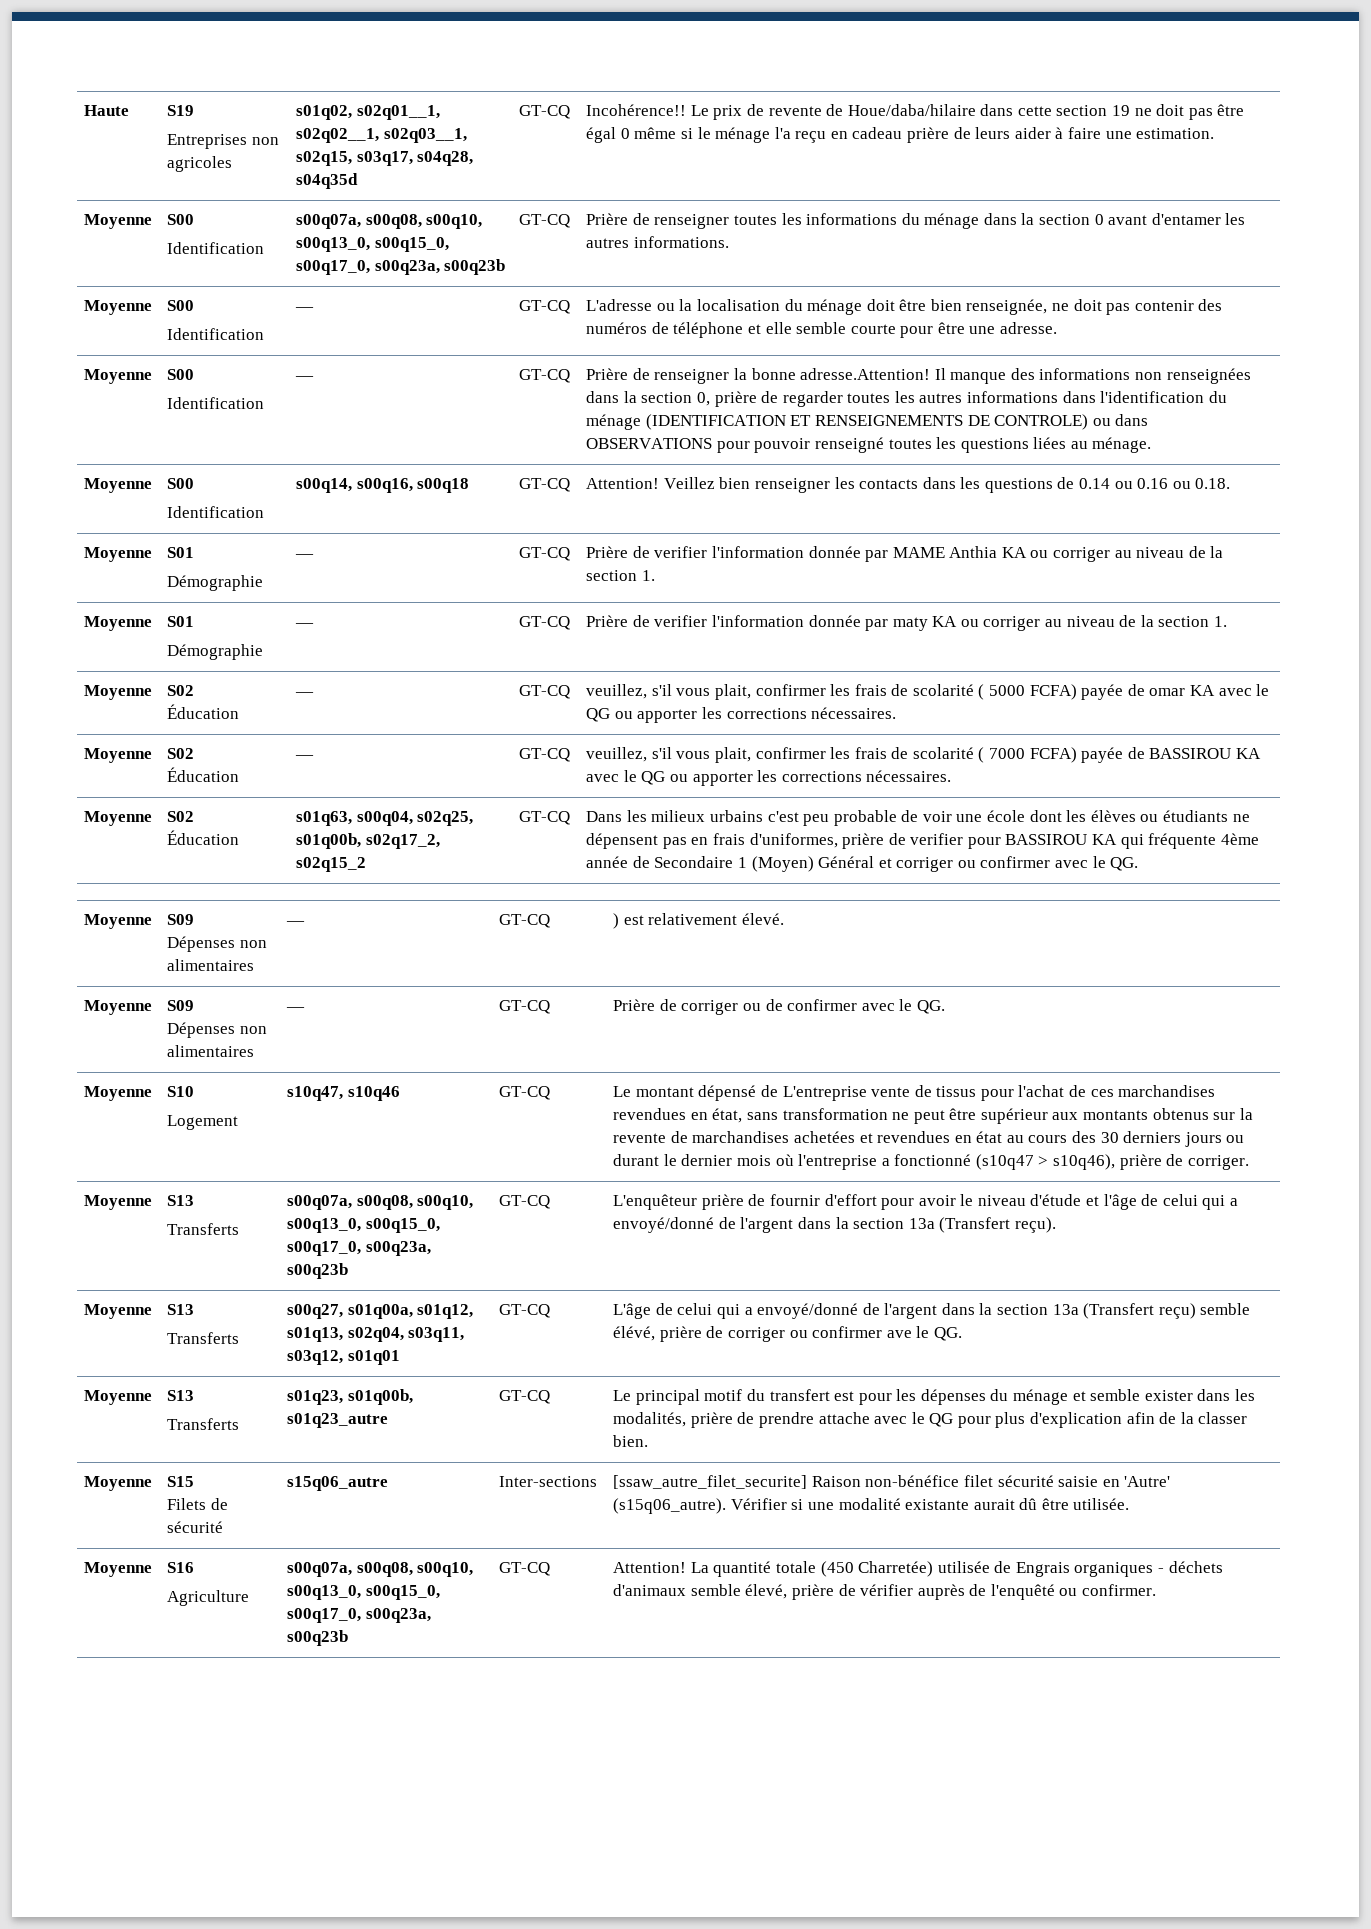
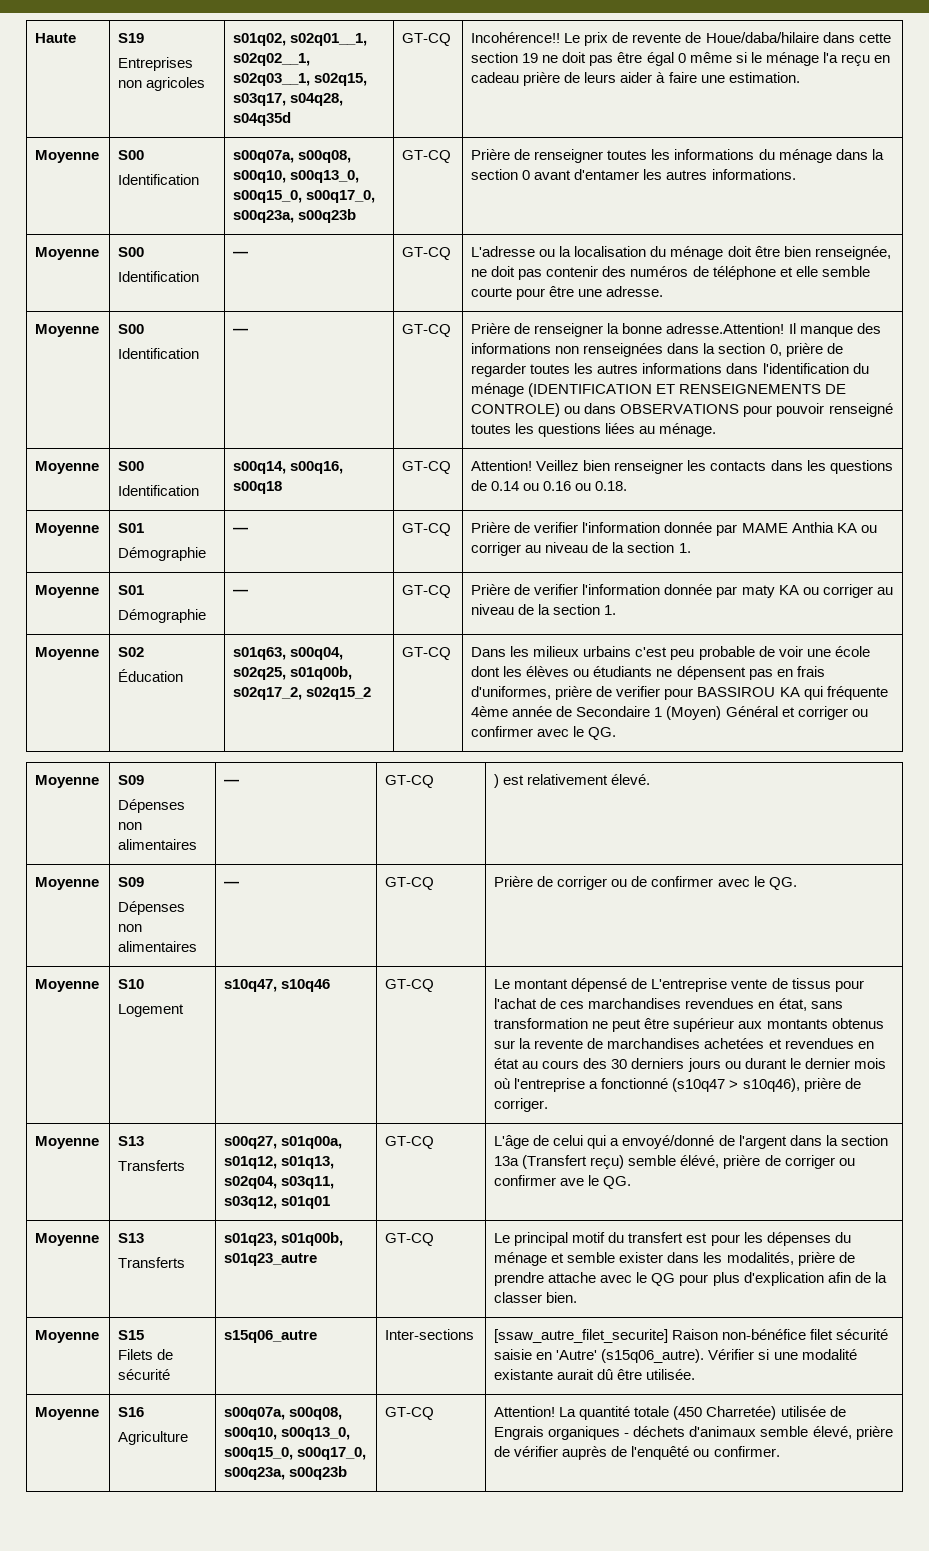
[167,704,240,719] [295,692,315,696] [519,685,571,699] [586,684,1270,700] [586,707,897,723] [84,748,153,763] [167,748,195,759] [167,767,240,782] [295,755,315,759] [519,748,571,762] [586,747,1262,763] [586,770,952,786] [84,811,153,826] [167,811,195,822] // Éducation | — | GT-CQ | veuillez, s'il vous plait, confirmer les frais de scolarité ( 5000 FCFA) payée de omar KA avec le QG ou apporter les corrections nécessaires. // Moyenne | S02 // Éducation | — | GT-CQ | veuillez, s'il vous plait, confirmer les frais de scolarité ( 7000 FCFA) payée de BASSIROU KA avec le QG ou apporter les corrections nécessaires. // Moyenne | S02 -> (145, 652) none
[167,1223,240,1235] [287,1195,474,1210] [287,1218,440,1233] [287,1241,431,1256] [287,1263,349,1279] [499,1195,551,1209] [613,1194,1239,1210] [613,1217,1056,1233] [84,1304,153,1319] [167,1304,195,1315] // Transferts | s00q07a, s00q08, s00q10, s00q13_0, s00q15_0, s00q17_0, s00q23a, s00q23b | GT-CQ | L'enquêteur prière de fournir d'effort pour avoir le niveau d'étude et l'âge de celui qui a envoyé/donné de l'argent dans la section 13a (Transfert reçu). // Moyenne | S13 -> (145, 1141) none

